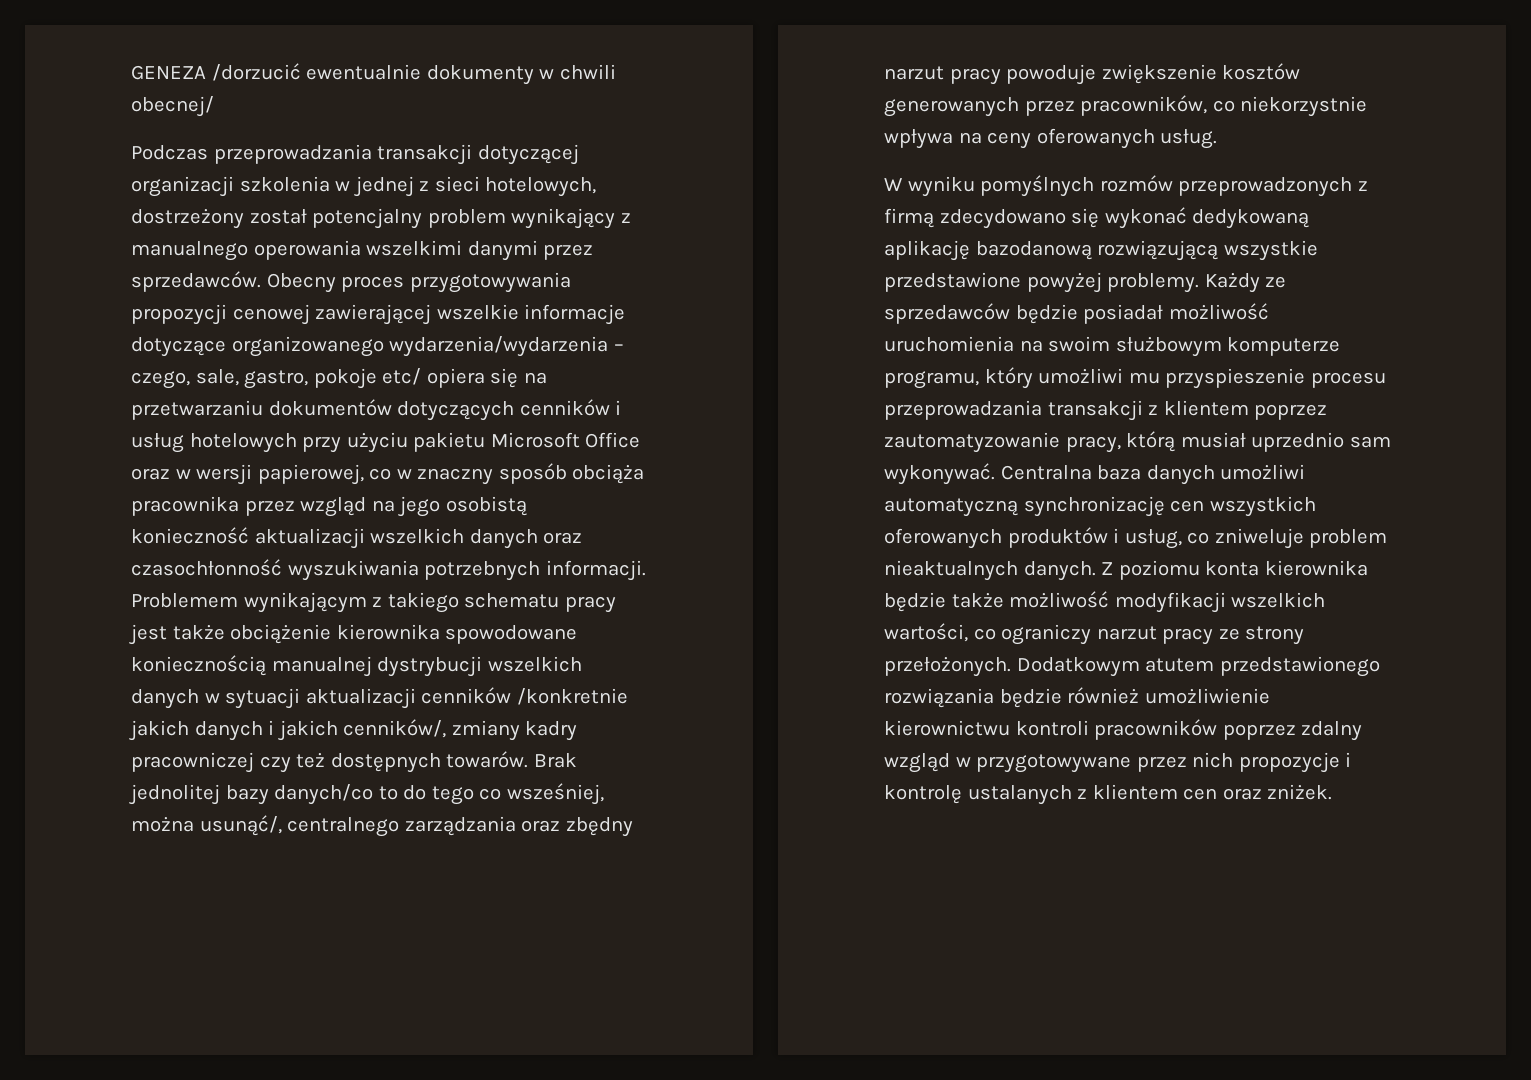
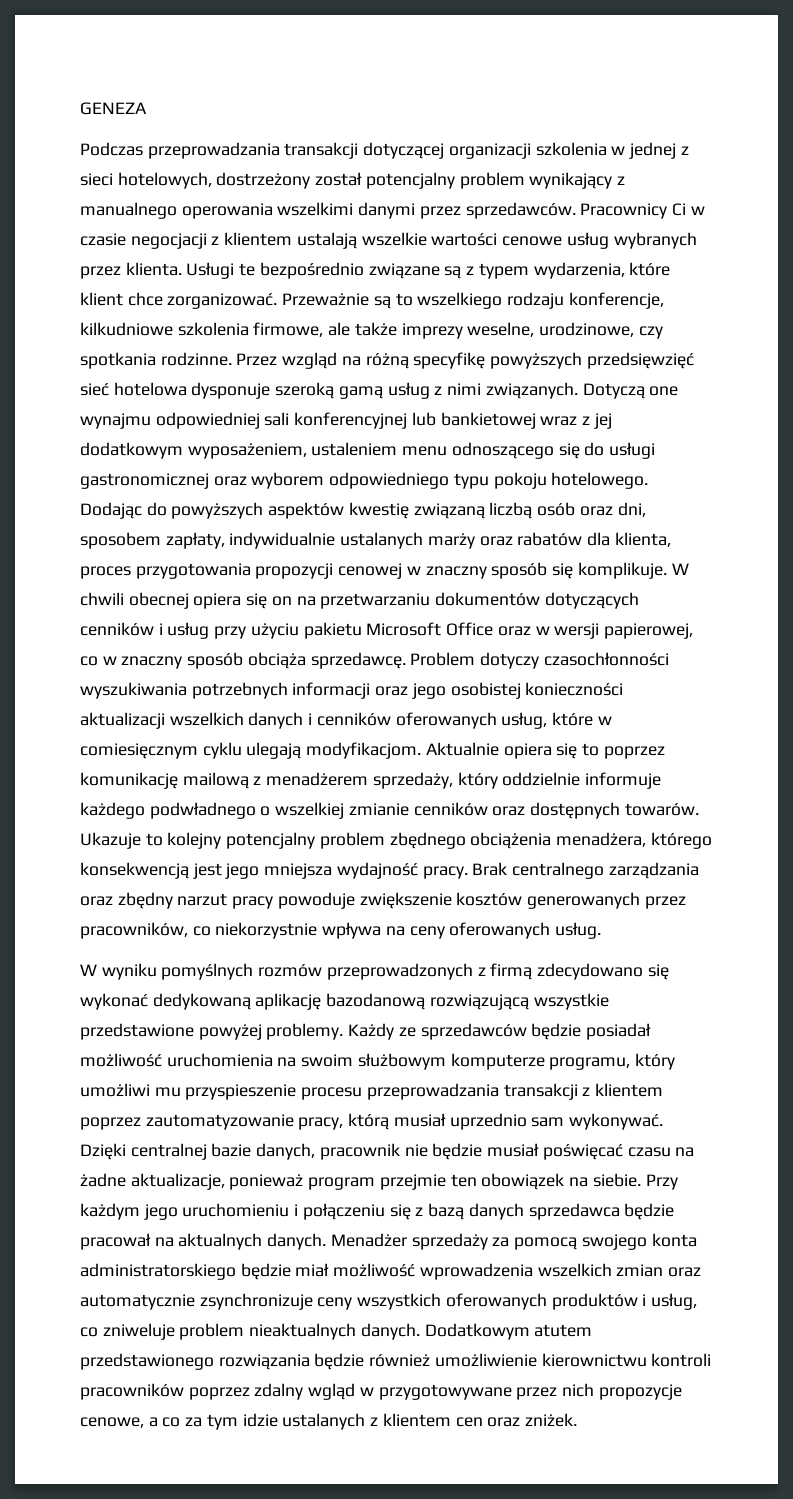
[211,63,616,85] [131,96,214,117] /dorzucić ewentualnie dokumenty w chwili obecnej/ -> (147, 108) none
[266,272,571,293] [131,304,626,325] [131,336,624,357] [131,368,519,389] Obecny proces przygotowywania propozycji cenowej zawierającej wszelkie informacje dotyczące organizowanego wydarzenia/wydarzenia – czego, sale, gastro, pokoje etc/ opiera się -> [580,203,705,219] [80,232,697,249] [80,262,671,279] [80,292,664,309] [80,322,663,339] [80,352,694,369] [80,382,679,399] [80,412,612,429] [80,442,656,459] [80,472,649,489] [80,502,646,519] [80,532,671,549] [80,562,689,579] [80,592,292,609] Pracownicy Ci w czasie negocjacji z klientem ustalają wszelkie wartości cenowe usług wybranych przez klienta. Usługi te bezpośrednio związane są z typem wydarzenia, które klient chce zorganizować. Przeważnie są to wszelkiego rodzaju konferencje, kilkudniowe szkolenia firmowe, ale także imprezy weselne, urodzinowe, czy spotkania rodzinne. Przez wzgląd na różną specyfikę powyższych przedsięwzięć sieć hotelowa dysponuje szeroką gamą usług z nimi związanych. Dotyczą one wynajmu odpowiedniej sali konferencyjnej lub bankietowej wraz z jej dodatkowym wyposażeniem, ustaleniem menu odnoszącego się do usługi gastronomicznej oraz wyborem odpowiedniego typu pokoju hotelowego. Dodając do powyższych aspektów kwestię związaną liczbą osób oraz dni, sposobem zapłaty, indywidualnie ustalanych marży oraz rabatów dla klienta, proces przygotowania propozycji cenowej w znaczny sposób się komplikuje. W chwili obecnej opiera się on
[189,433,297,453] hotelowych -> (210, 630) none
[131,496,527,517] [131,527,583,549] [131,559,646,581] [131,592,616,613] [129,624,578,645] [131,655,582,677] [131,687,628,709] [129,719,578,741] [131,751,577,773] [129,783,604,805] [131,815,282,836] pracownika przez wzgląd na jego osobistą konieczność aktualizacji wszelkich danych oraz czasochłonność wyszukiwania potrzebnych informacji. Problemem wynikającym z takiego schematu pracy jest także obciążenie kierownika spowodowane koniecznością manualnej dystrybucji wszelkich danych w sytuacji aktualizacji cenników /konkretnie jakich danych i jakich cenników/, zmiany kadry pracowniczej czy też dostępnych towarów. Brak jednolitej bazy danych/co to do tego co wsześniej, można usunąć/, -> [310,652,669,669] [80,682,624,699] [80,712,612,729] [80,742,665,759] [80,772,662,789] [80,802,699,819] [80,832,712,849] [80,862,508,879] sprzedawcę. Problem dotyczy czasochłonności wyszukiwania potrzebnych informacji oraz jego osobistej konieczności aktualizacji wszelkich danych i cenników oferowanych usług, które w comiesięcznym cyklu ulegają modyfikacjom. Aktualnie opiera się to poprzez komunikację mailową z menadżerem sprzedaży, który oddzielnie informuje każdego podwładnego o wszelkiej zmianie cenników oraz dostępnych towarów. Ukazuje to kolejny potencjalny problem zbędnego obciążenia menadżera, którego konsekwencją jest jego mniejsza wydajność pracy. Brak
[1000,464,1306,485] [884,496,1205,517] Centralna baza danych umożliwi automatyczną synchronizację cen -> [80,1143,695,1160] [80,1173,678,1190] [80,1203,675,1220] [80,1233,697,1250] [80,1263,702,1280] [80,1293,353,1310] Dzięki centralnej bazie danych, pracownik nie będzie musiał poświęcać czasu na żadne aktualizacje, ponieważ program przejmie ten obowiązek na siebie. Przy każdym jego uruchomieniu i połączeniu się z bazą danych sprzedawca będzie pracował na aktualnych danych. Menadżer sprzedaży za pomocą swojego konta administratorskiego będzie miał możliwość wprowadzenia wszelkich zmian oraz automatycznie zsynchronizuje ceny
[1101,560,1368,580] [884,591,1326,613] [884,623,1305,645] [884,656,1011,677] Z poziomu konta kierownika będzie także możliwość modyfikacji wszelkich wartości, co ograniczy narzut pracy ze strony przełożonych. -> (420, 1331) none
[884,753,950,773] wzgląd -> [308,1383,356,1400] wgląd
[1345,752,1352,767] [884,785,962,804] i kontrolę -> [80,1413,278,1430] cenowe, a co za tym idzie

